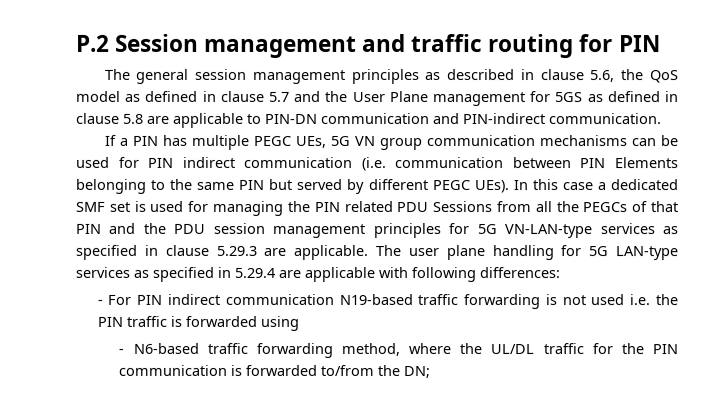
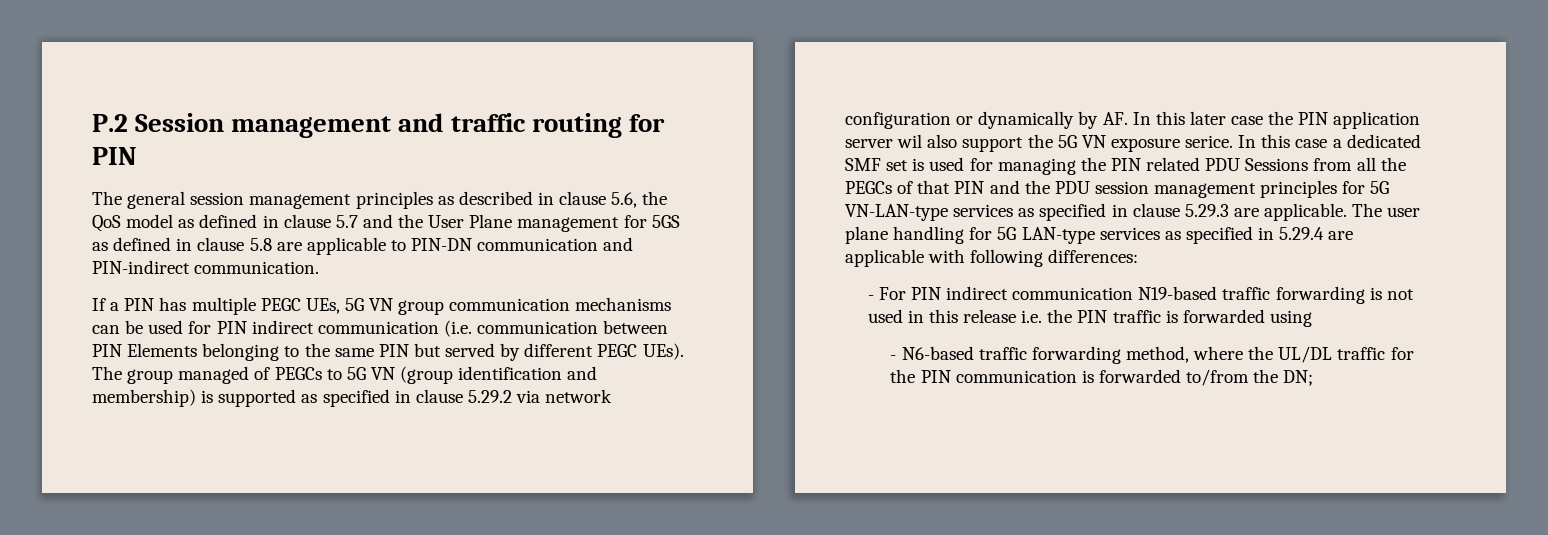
(510, 187) none -> [92,366,598,384] [92,389,613,407] [845,111,1421,129] [845,134,1234,152] The group managed of PEGCs to 5G VN (group identification and membership) is supported as specified in clause 5.29.2 via network configuration or dynamically by AF. In this later case the PIN application server wil also support the 5G VN exposure serice.
(625, 300) none -> [907,309,1017,323] in this release

